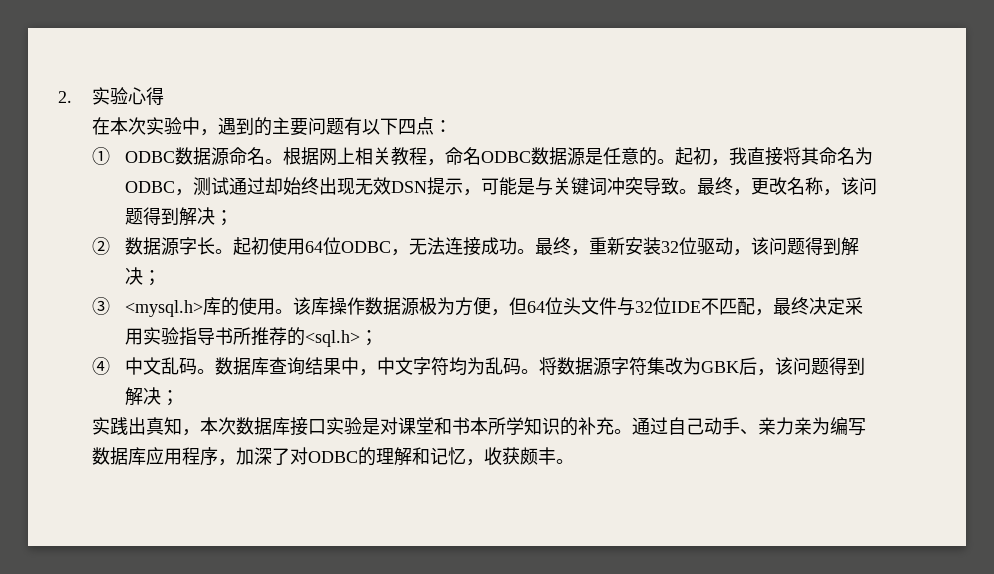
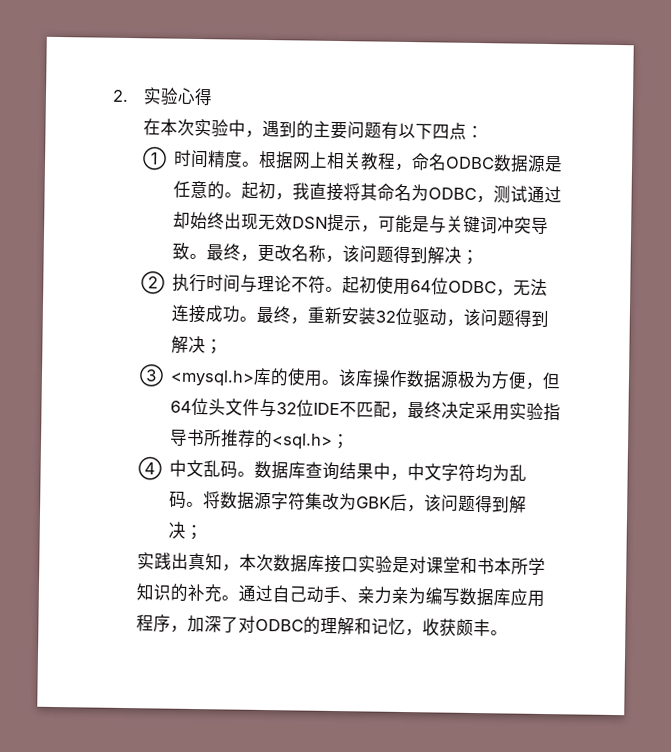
[125,147,266,166] ODBC数据源命名 -> [173,149,244,169] 时间精度
[125,237,216,256] 数据源字长 -> [172,273,327,294] 执行时间与理论不符

